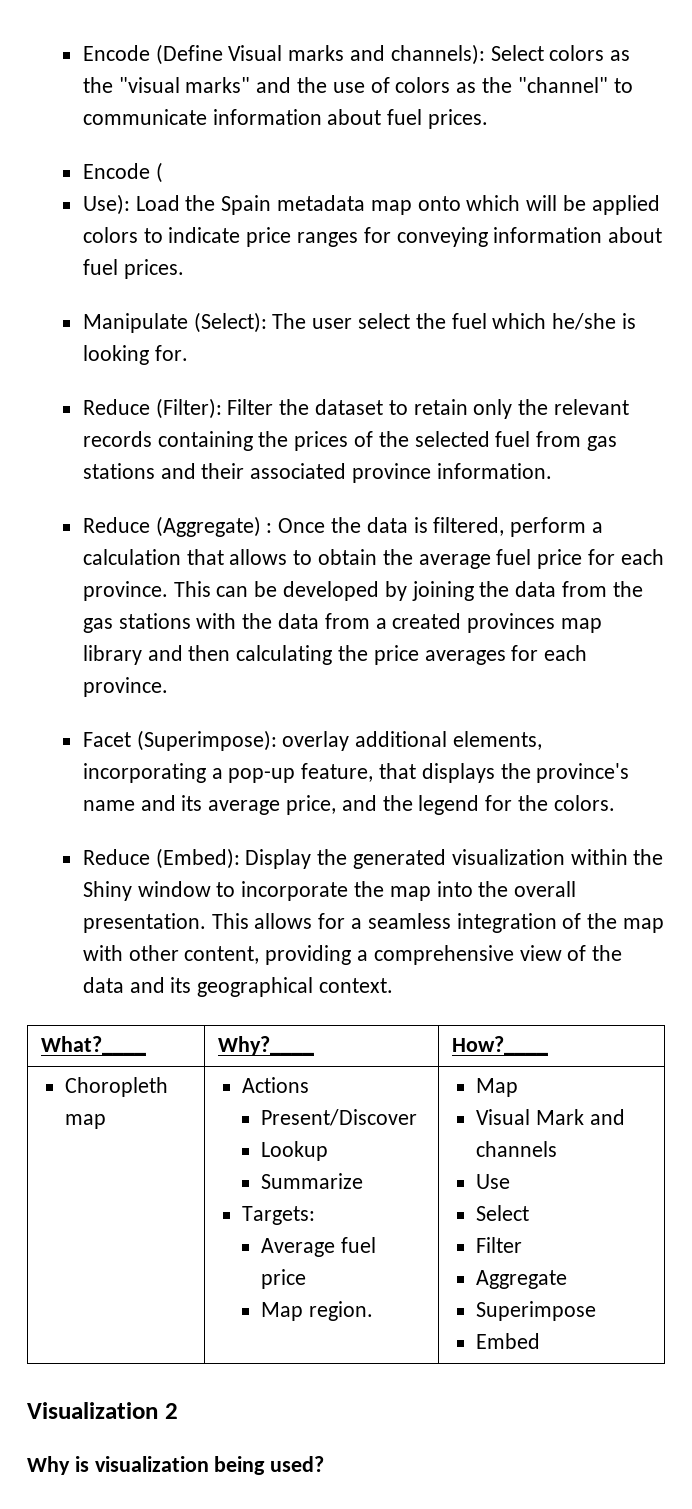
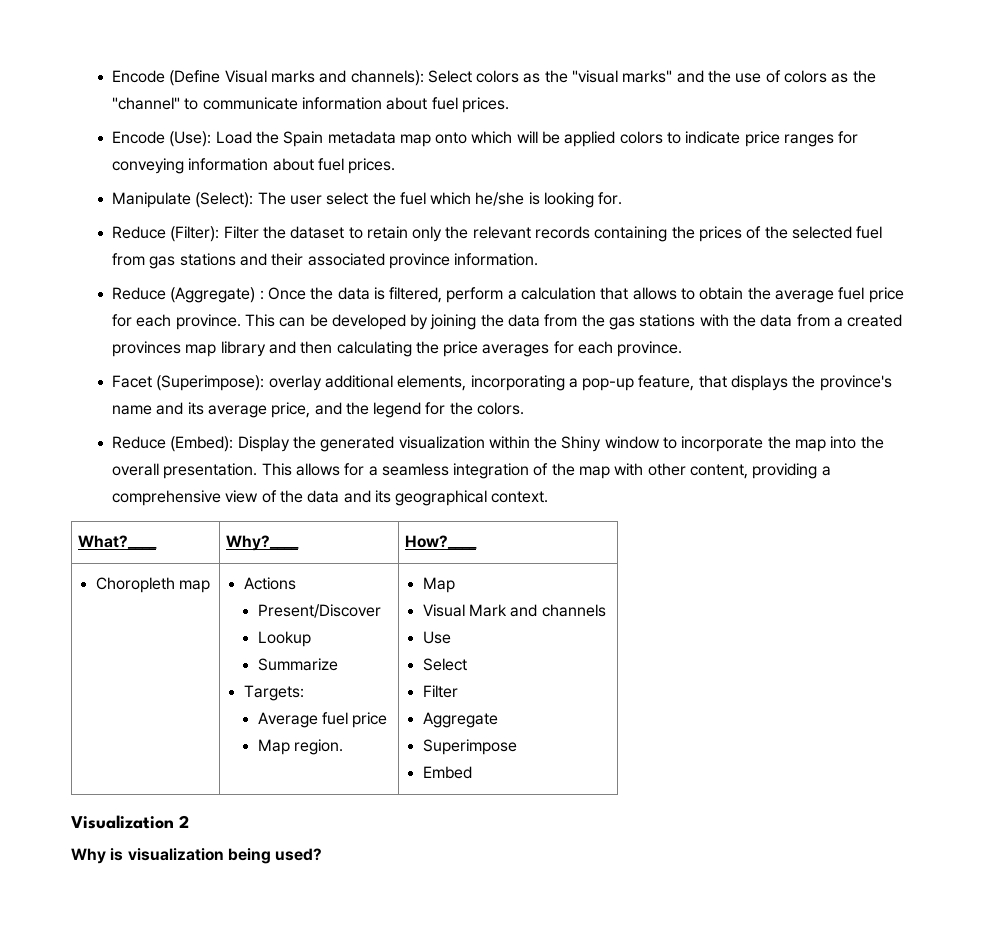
[155,162,163,183] [82,194,130,215] ( // Use): -> [169,131,212,147] (Use):

